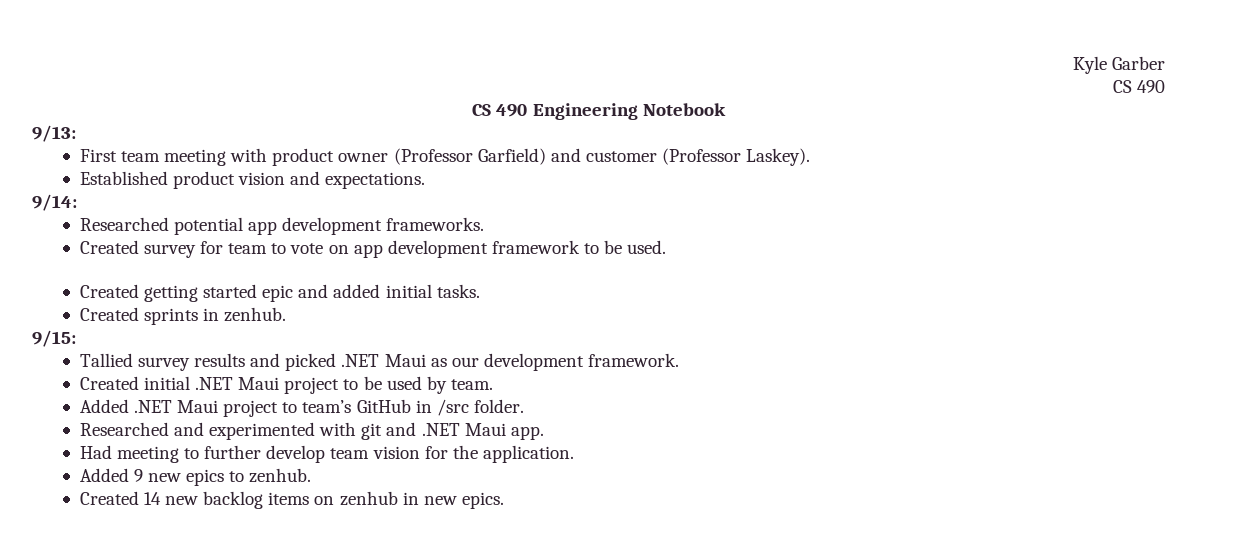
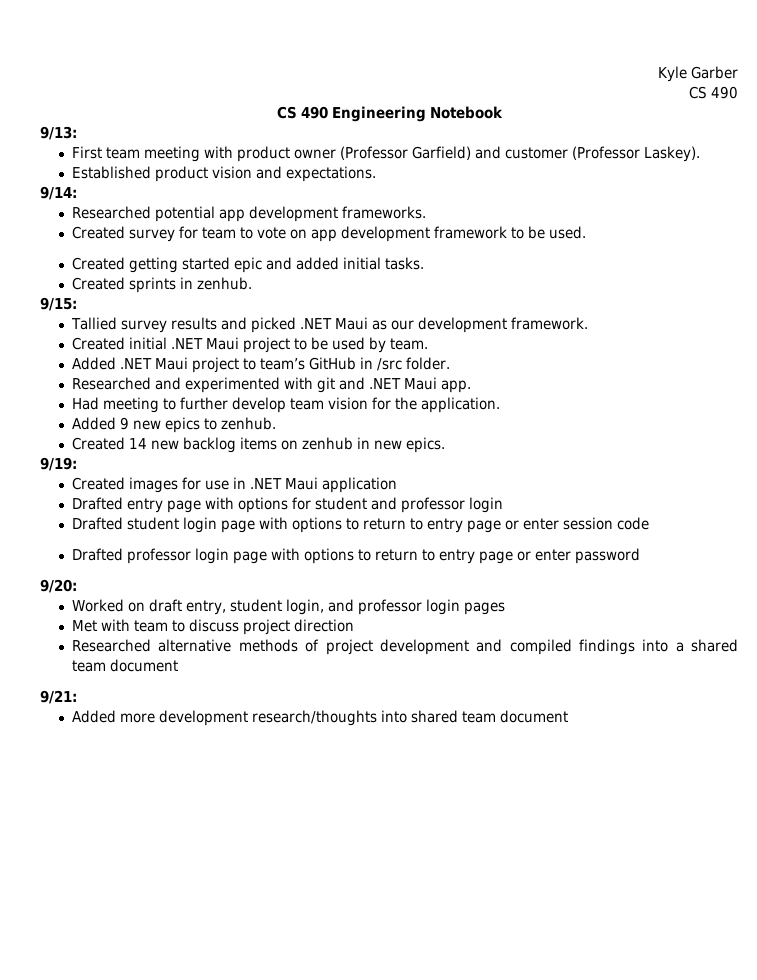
(504, 500) none -> [40,457,77,471] [72,477,398,493] [72,497,504,513] [72,517,650,533] [72,548,641,564] [40,579,77,593] [72,599,506,615] [72,619,355,635] [72,639,738,655] [72,659,179,672] [40,690,77,704] [72,710,569,726] // 9/19: // Created images for use in .NET Maui application // Drafted entry page with options for student and professor login // Drafted student login page with options to return to entry page or enter session code // Drafted professor login page with options to return to entry page or enter password // 9/20: // Worked on draft entry, student login, and professor login pages // Met with team to discuss project direction // Researched alternative methods of project development and compiled findings into a shared team document // 9/21: // Added more development research/thoughts into shared team document

